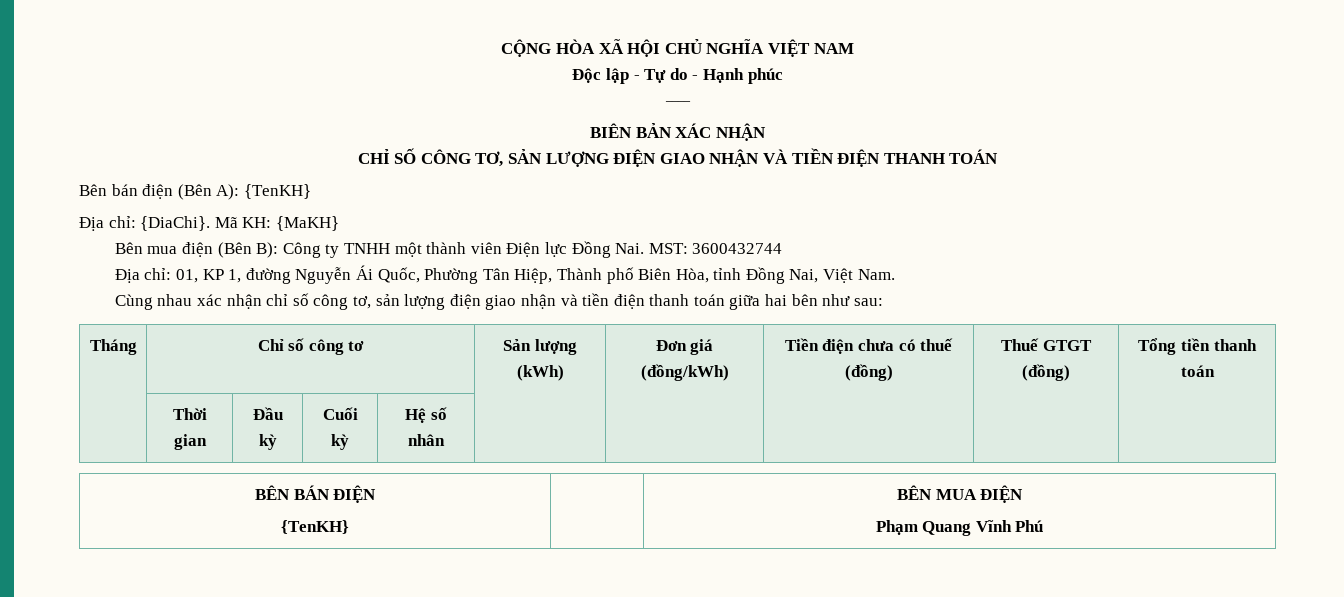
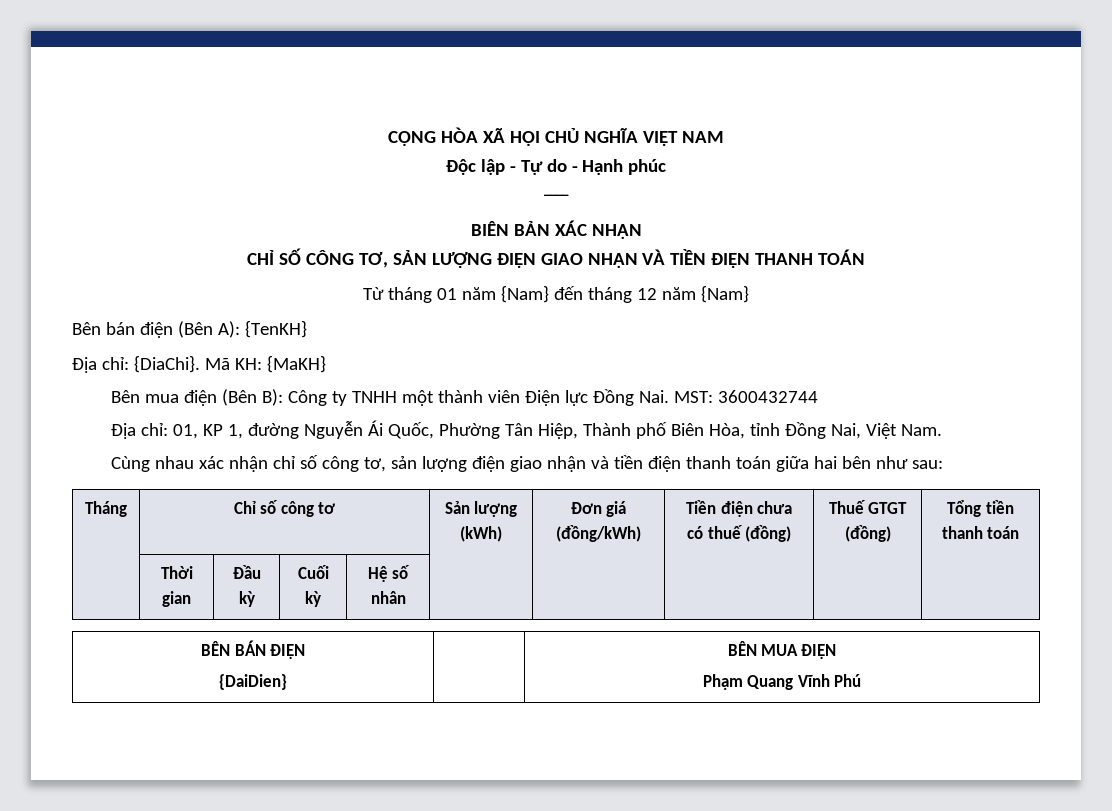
(999, 156) none -> [363,285,749,303] // Từ tháng 01 năm {Nam} đến tháng 12 năm {Nam}
[281,520,349,534] {TenKH} -> [219,674,287,690] {DaiDien}

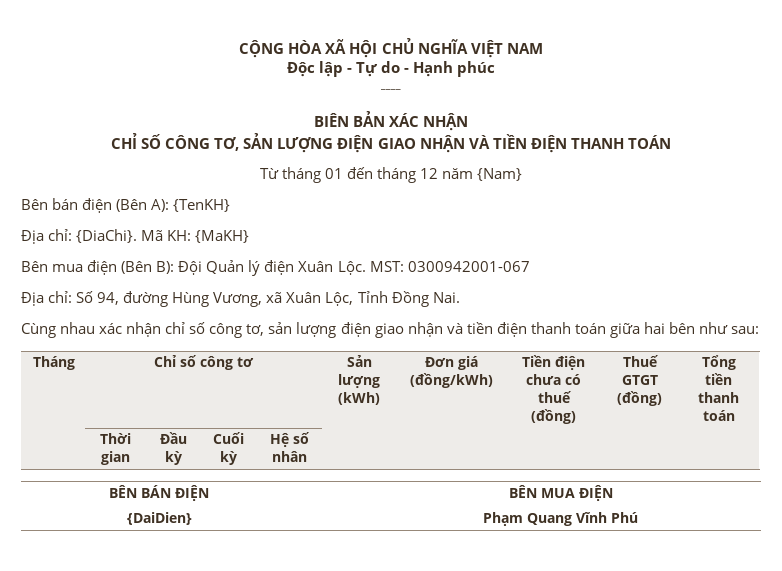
[462,285,550,303] năm {Nam} -> (343, 173) none
[288,389,818,406] [111,420,942,439] Công ty TNHH một thành viên Điện lực Đồng Nai. MST: 3600432744 // Địa chỉ: 01, KP 1, đường Nguyễn Ái Quốc, Phường Tân Hiệp, Thành phố Biên Hòa, tỉnh Đồng Nai, Việt Nam. -> [178,260,530,276] [21,291,460,307] Đội Quản lý điện Xuân Lộc. MST: 0300942001-067 // Địa chỉ: Số 94, đường Hùng Vương, xã Xuân Lộc, Tỉnh Đồng Nai.

